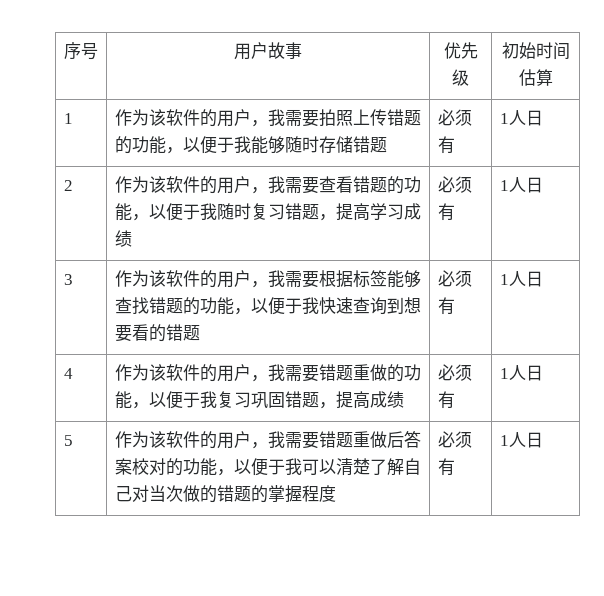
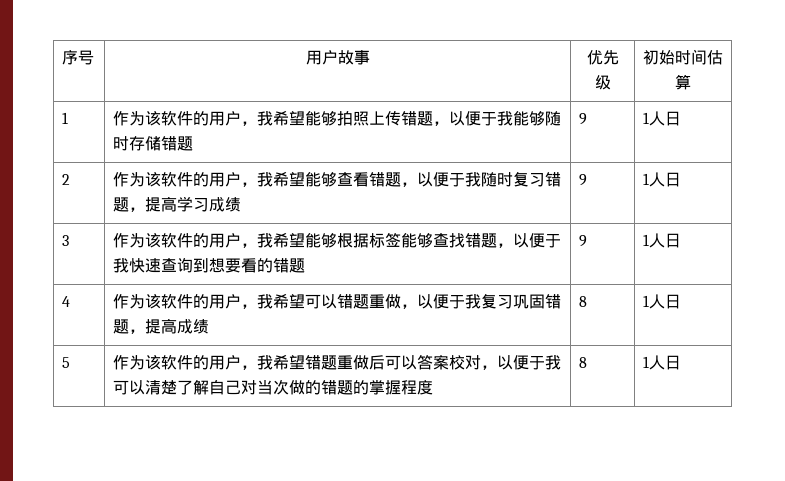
[284,109,319,127] 需要 -> [272,110,337,126] 希望能够
[114,136,166,154] 的功能 -> (433, 118) none
[437,109,472,126] [437,136,455,154] 必须有 -> [578,113,587,125] 9
[284,176,319,194] 需要 -> [272,171,337,187] 希望能够
[386,176,421,194] [114,203,132,221] 的功能 -> (401, 179) none
[437,176,472,193] [437,203,455,221] 必须有 -> [578,174,587,186] 9
[284,270,319,288] 需要 -> [272,232,337,248] 希望能够
[182,297,234,315] 的功能 -> (497, 240) none
[437,270,472,287] [437,297,455,315] 必须有 -> [578,235,587,247] 9
[284,364,421,382] [114,391,132,409] 需要错题重做的功能 -> [272,293,401,309] 希望可以错题重做
[437,364,472,381] [437,391,455,409] 必须有 -> [578,296,587,307] 8
[284,431,319,449] 需要 -> [272,354,305,370] 希望
(404, 439) none -> [384,355,417,370] 可以
[165,458,217,476] 的功能 -> (481, 362) none
[437,431,472,448] [437,458,455,476] 必须有 -> [578,357,587,368] 8

